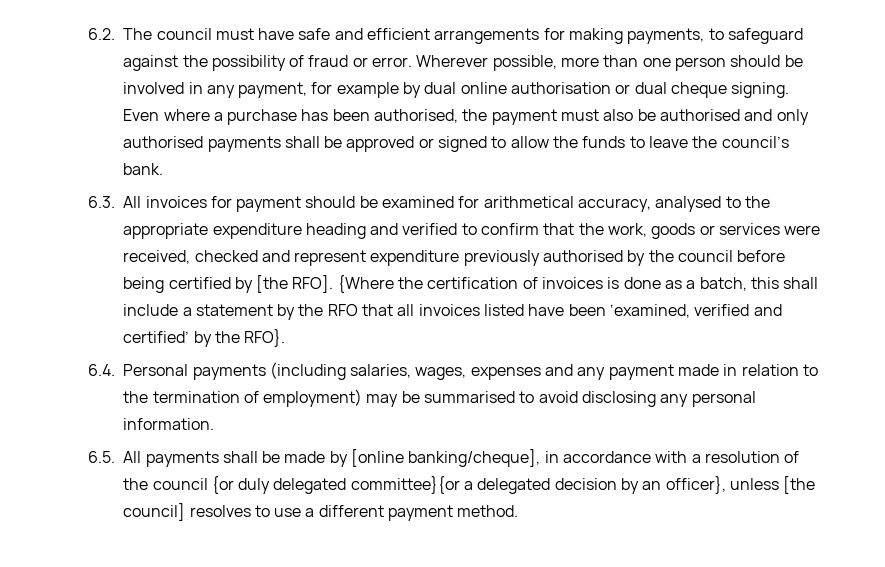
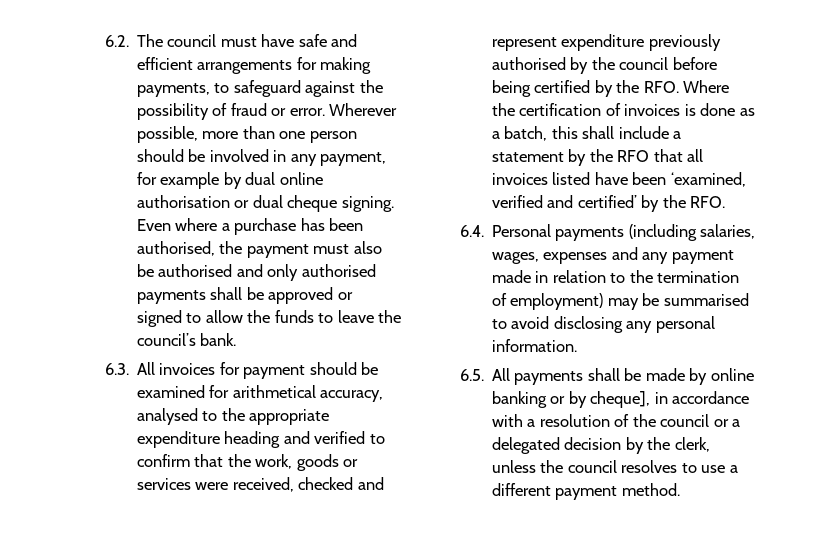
[256,275,394,293] [the RFO]. {Where -> [616,80,730,93] the RFO. Where
[244,329,286,347] RFO}. -> [690,196,726,208] RFO.
[351,449,541,467] [online banking/cheque], -> [710,368,754,381] [491,391,651,408] online banking or by cheque],
[211,476,816,494] [123,503,186,521] {or duly delegated committee}{or a delegated decision by an officer}, unless [the council] -> [713,419,740,427] [491,437,710,454] [491,460,617,473] or a delegated decision by the clerk, unless the council

